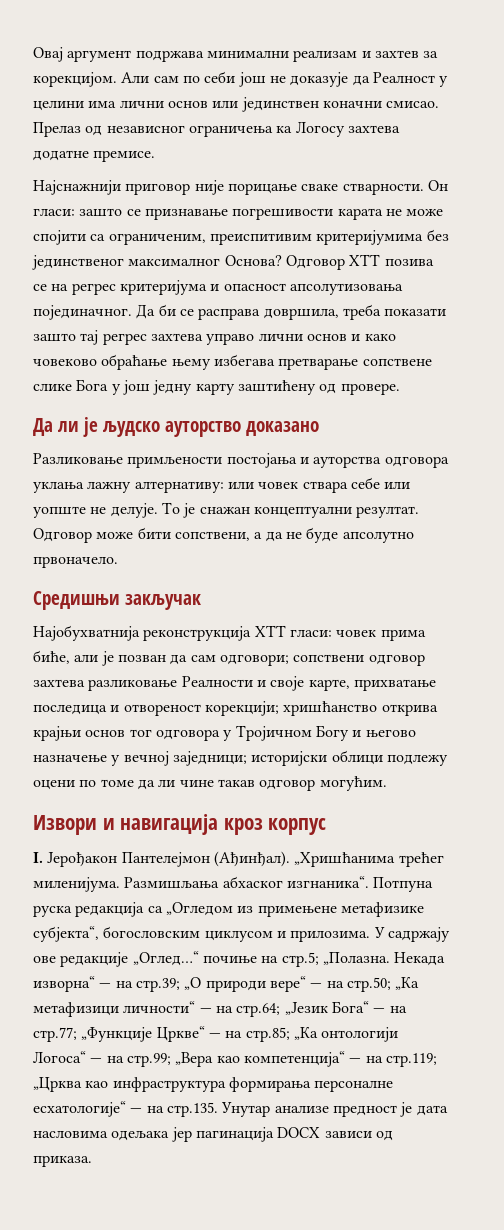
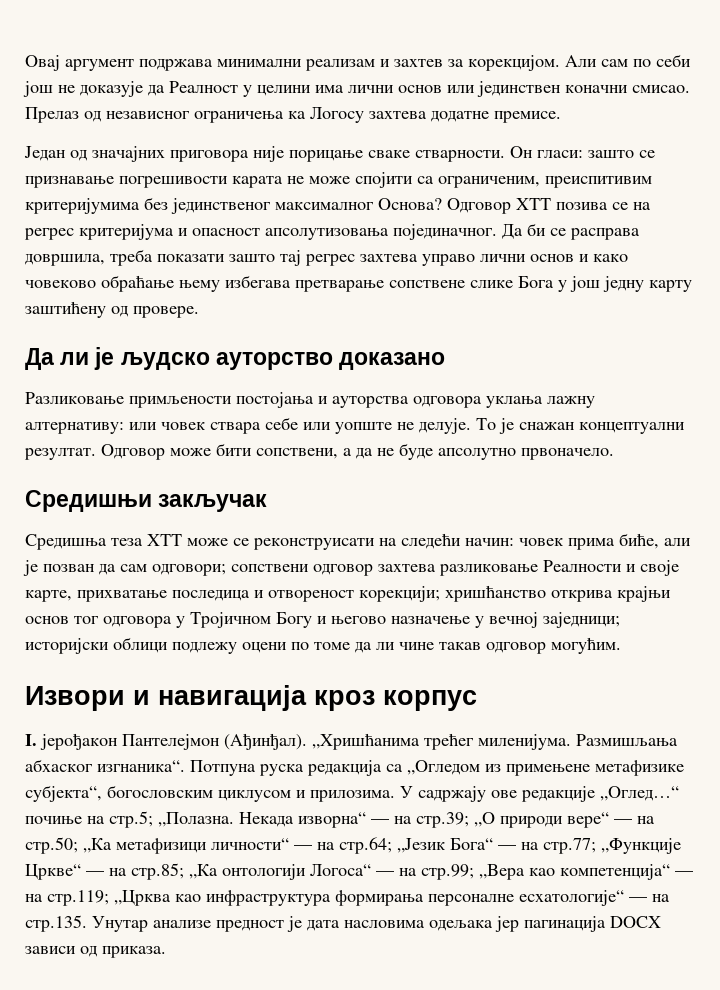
[33,180,191,195] Најснажнији приговор -> [24,146,249,162] Један од значајних приговора
[33,625,332,641] Најобухватнија реконструкција ХТТ гласи: -> [25,533,514,550] Средишња теза ХТТ може се реконструисати на следећи начин:
[47,852,118,867] Јерођакон -> [40,733,118,750] јерођакон

